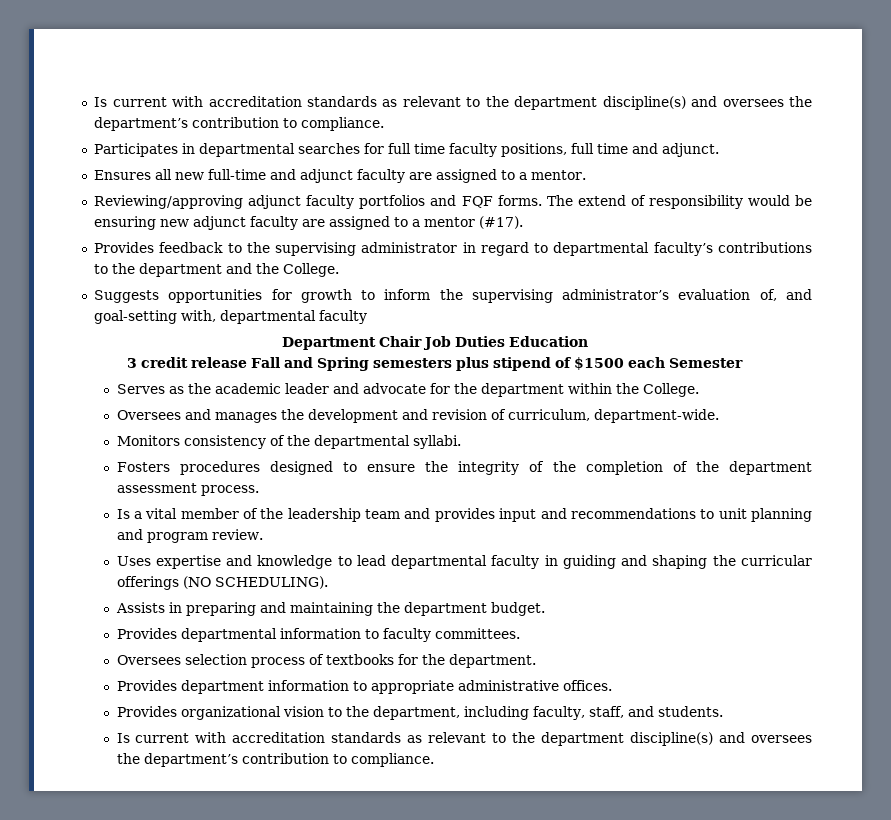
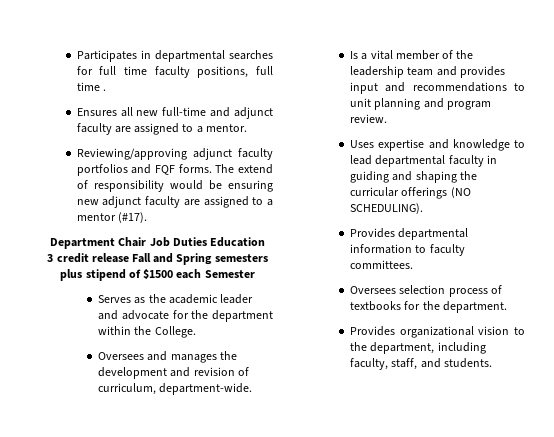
[94,96,813,110] [94,117,385,131] Is current with accreditation standards as relevant to the department discipline(s) and oversees the department’s contribution to compliance. // -> (76, 56) none
[632,143,720,157] and adjunct. -> [102,89,106,91] .
[94,242,812,256] [94,263,340,277] [94,289,812,303] [94,310,368,324] // Provides feedback to the supervising administrator in regard to departmental faculty’s contributions to the department and the College. // Suggests opportunities for growth to inform the supervising administrator’s evaluation of, and goal-setting with, departmental faculty -> (147, 217) none
[116,435,461,449] [116,461,812,475] [116,483,259,496] // Monitors consistency of the departmental syllabi. // Fosters procedures designed to ensure the integrity of the completion of the department assessment process. -> (253, 389) none
[115,602,545,616] // Assists in preparing and maintaining the department budget. -> (424, 208) none
[116,680,612,694] // Provides department information to appropriate administrative offices. -> (507, 307) none
[116,732,813,746] [116,753,434,767] // Is current with accreditation standards as relevant to the department discipline(s) and oversees the department’s contribution to compliance. -> (492, 363) none

